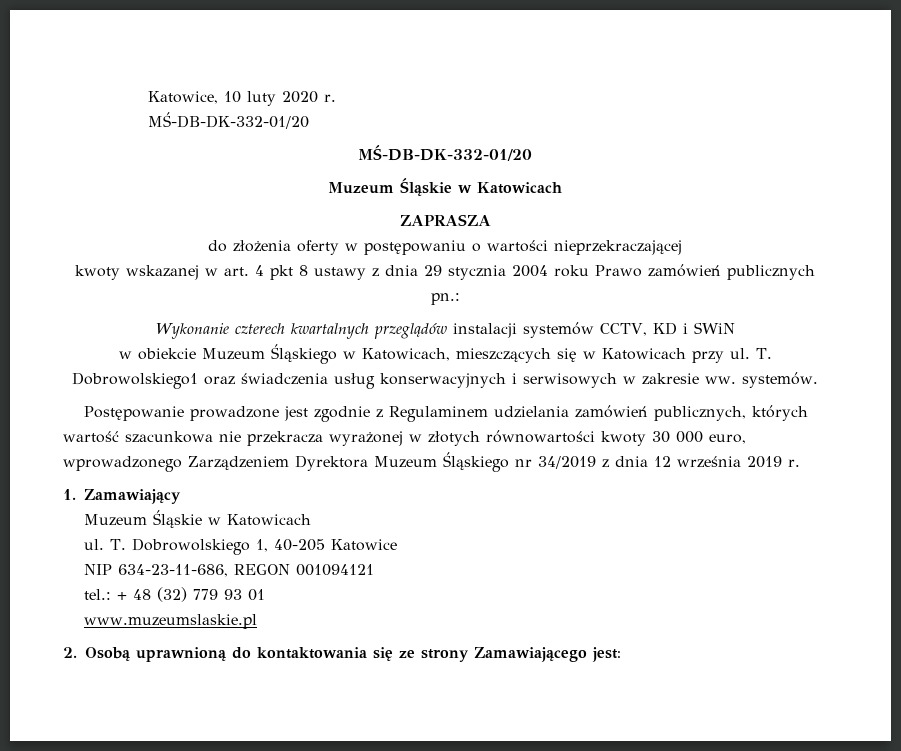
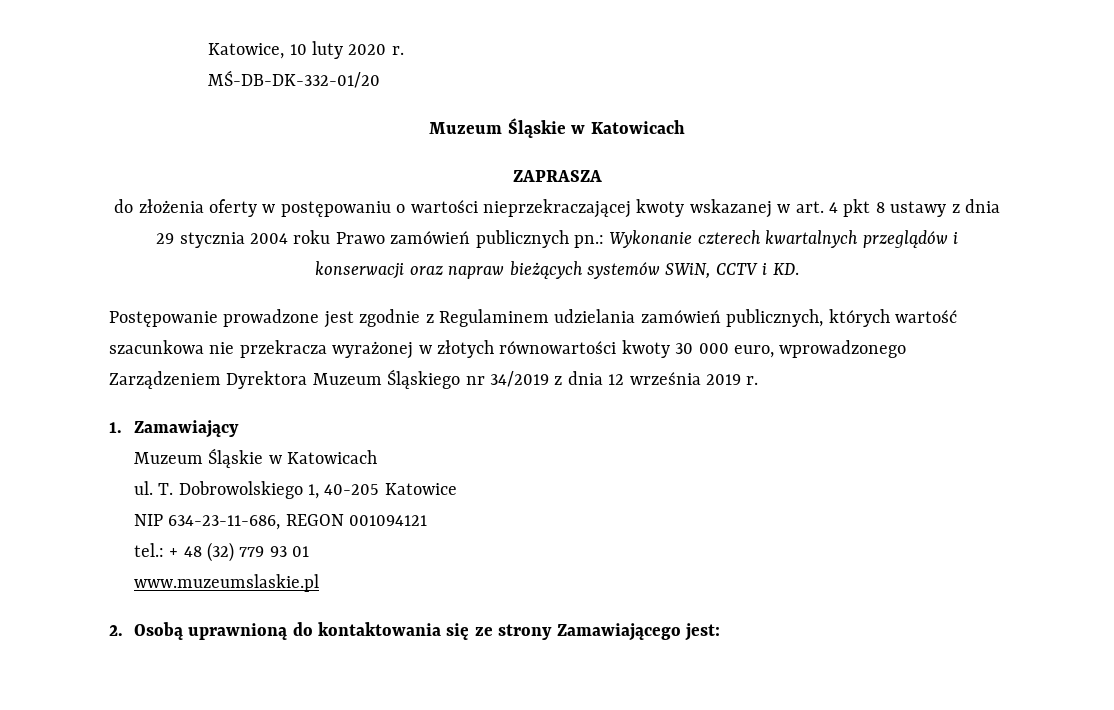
[358,145,532,161] // MŚ-DB-DK-332-01/20 -> (381, 79) none
(682, 247) // -> (631, 208) none
(460, 299) // -> (604, 241) none
[453,322,735,338] [118,344,772,364] [72,372,818,389] instalacji systemów CCTV, KD i SWiN // w obiekcie Muzeum Śląskiego w Katowicach, mieszczących się w Katowicach przy ul. T. Dobrowolskiego1 oraz świadczenia usług konserwacyjnych i serwisowych w zakresie ww. systemów. -> [952,232,958,244] [315,261,799,279] i konserwacji oraz napraw bieżących systemów SWiN, CCTV i KD.

